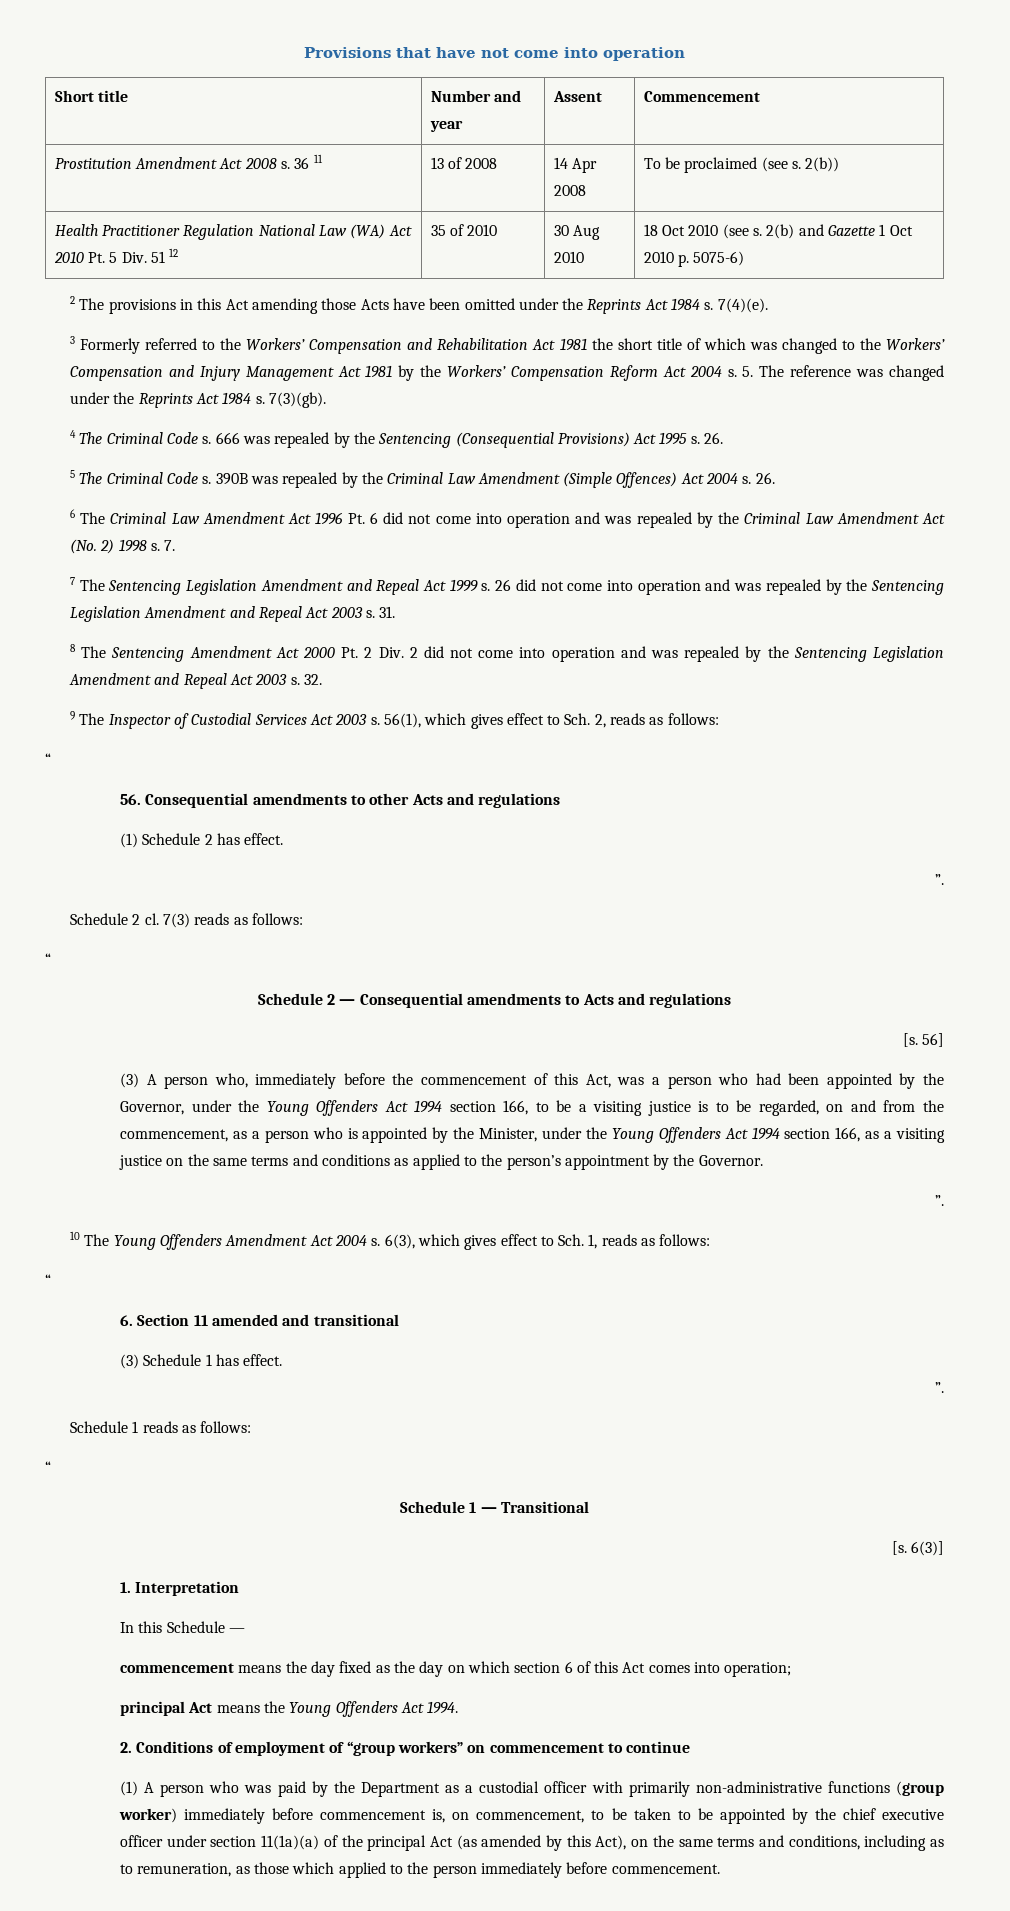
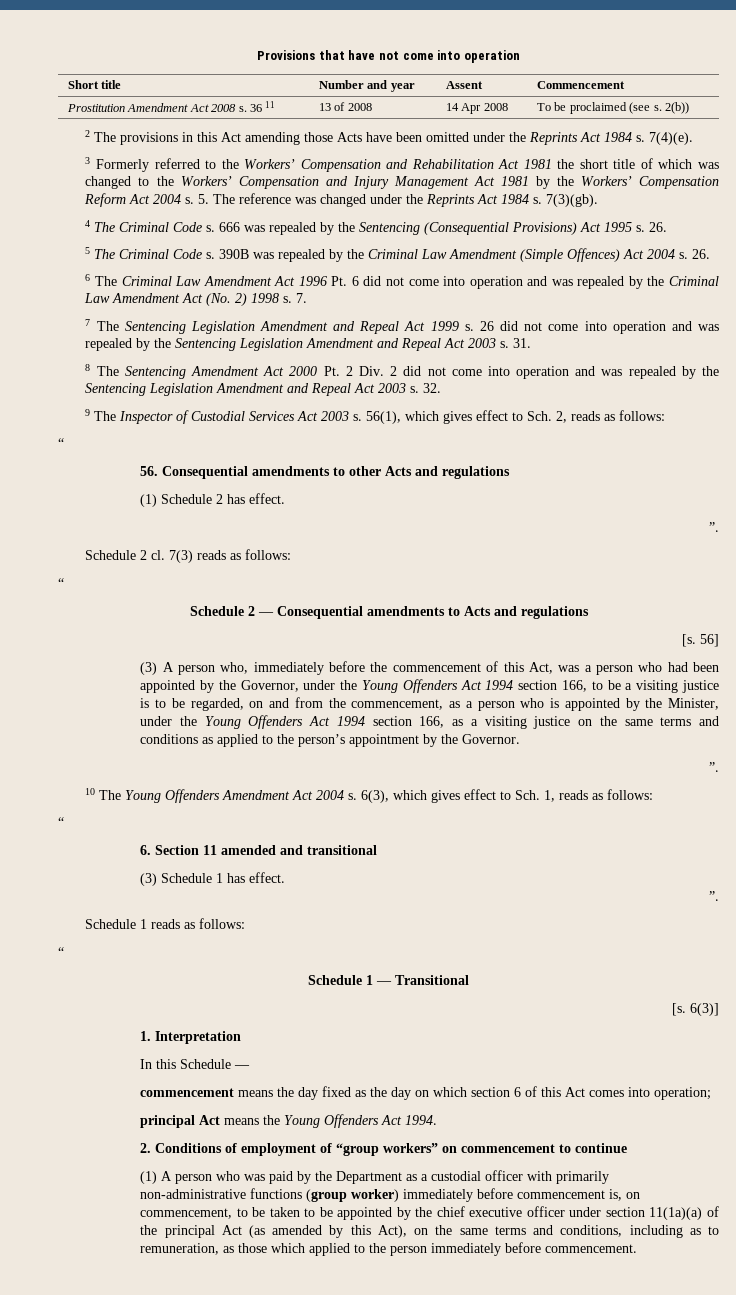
[54,224,412,240] [53,248,179,263] [430,224,498,236] [553,225,601,240] [553,251,584,263] [643,224,913,239] [643,251,745,267] // Health Practitioner Regulation National Law (WA) Act 2010 Pt. 5 Div. 51 12 | 35 of 2010 | 30 Aug 2010 | 18 Oct 2010 (see s. 2(b) and Gazette 1 Oct 2010 p. 5075-6) -> (689, 108) none

